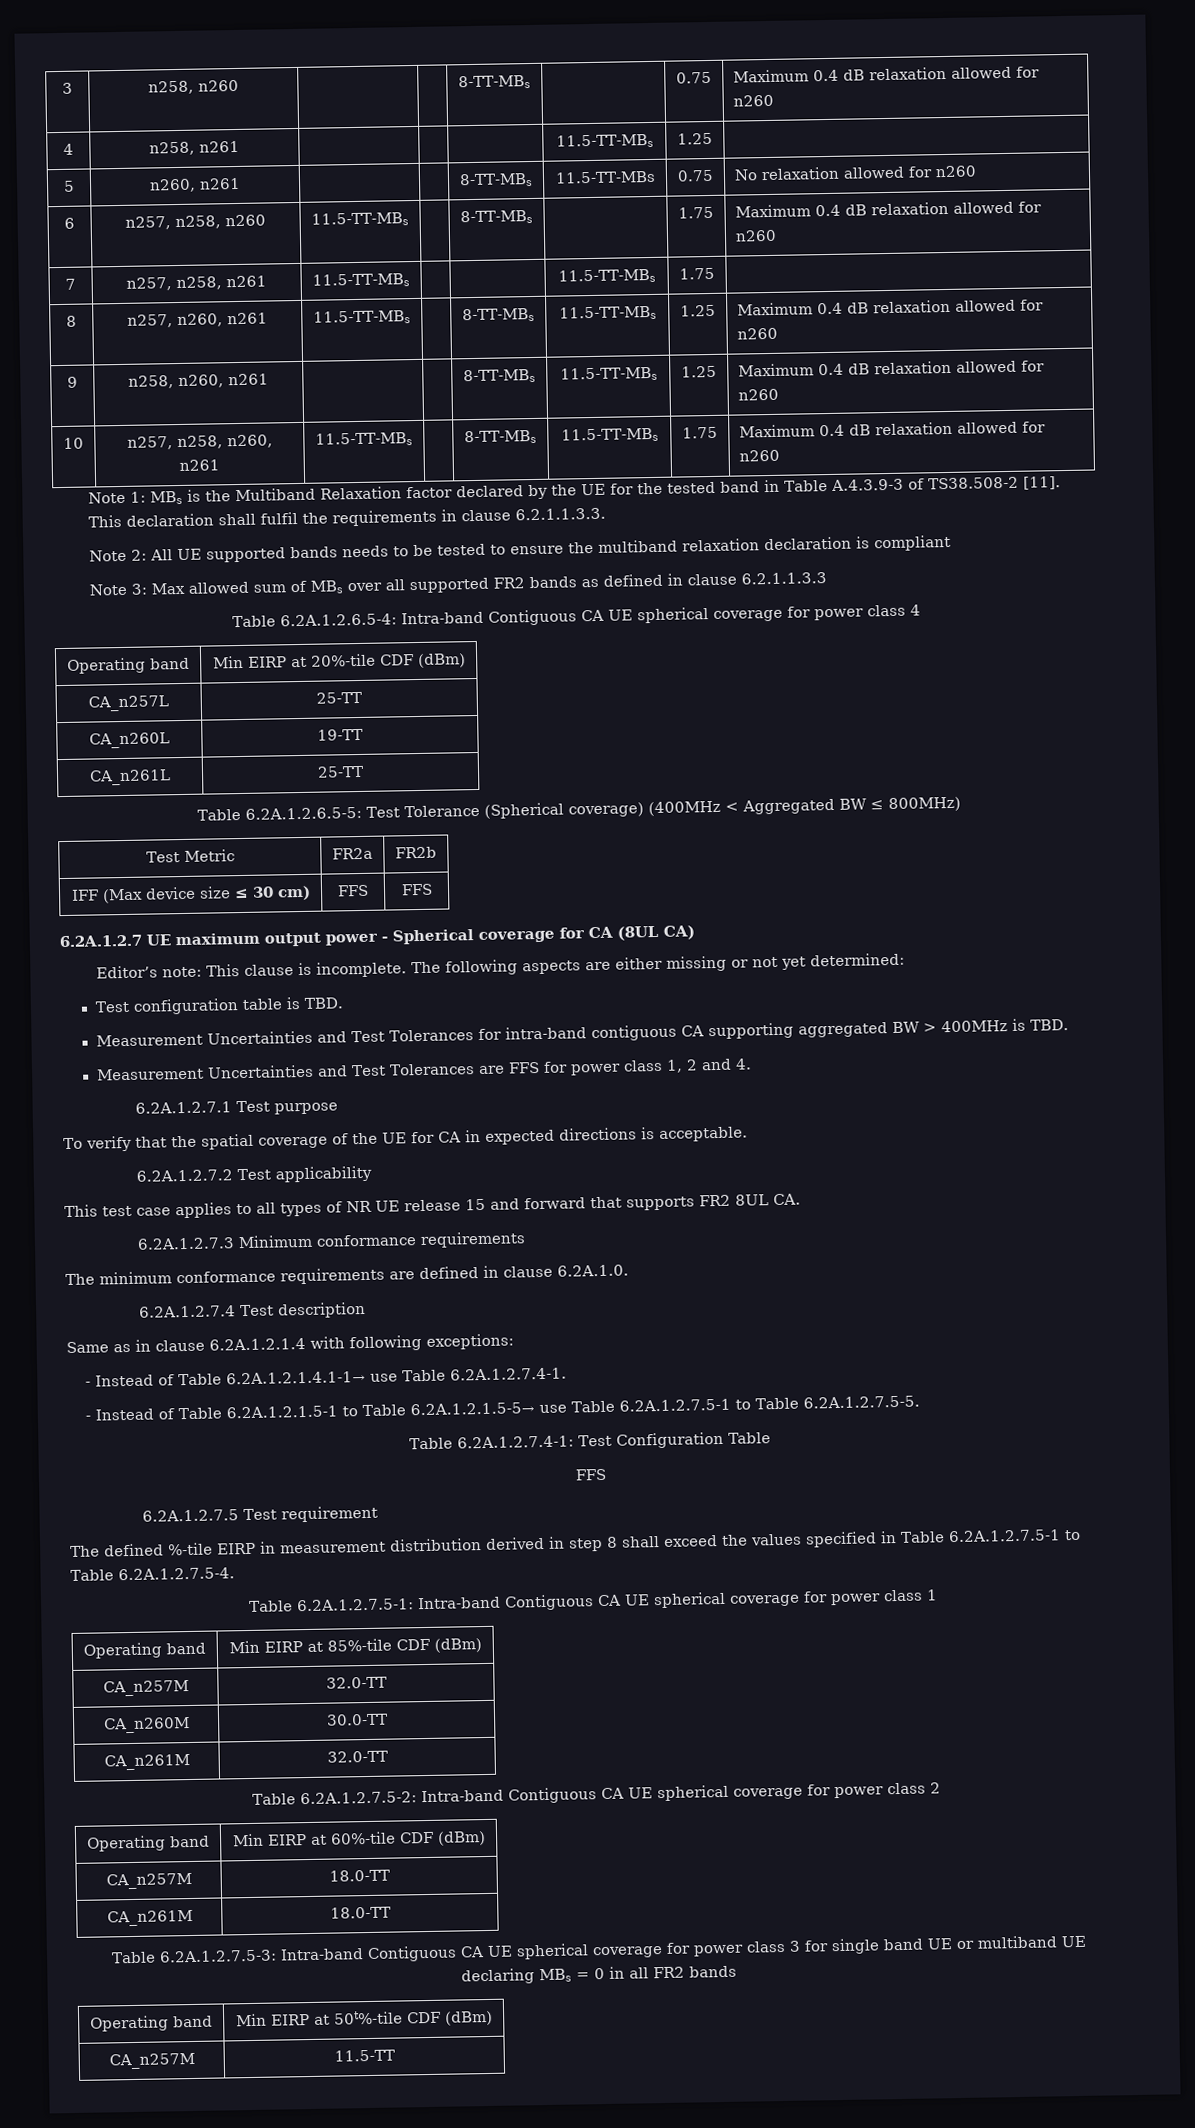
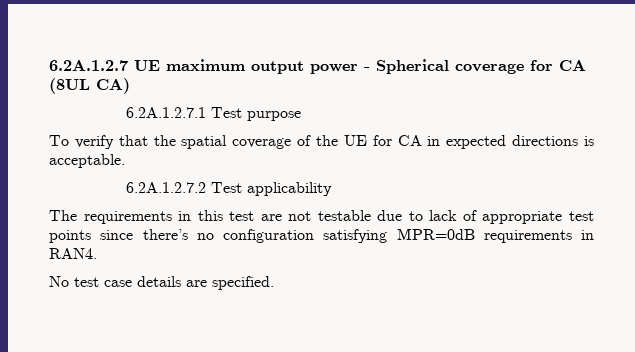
[62,82,73,94] [148,79,239,95] [458,74,531,90] [676,71,712,84] [733,66,1041,83] [733,94,775,107] [63,143,74,155] [149,140,240,156] [555,133,654,149] [677,132,713,145] [63,180,75,192] [149,177,241,193] [459,172,533,188] [554,170,656,184] [677,169,714,182] [734,165,978,181] [64,217,75,229] [125,214,266,230] [311,212,409,227] [460,209,533,225] [678,206,714,219] [735,201,1043,218] [735,229,778,242] [65,278,76,290] [126,275,267,291] [312,273,410,288] [557,268,656,284] [679,267,715,280] [66,315,77,327] [127,312,268,328] [313,310,411,325] [462,307,535,323] [558,305,657,321] [680,304,716,317] [737,299,1045,316] [737,327,779,340] [67,376,78,388] [128,373,269,389] [463,368,536,384] [559,366,658,382] [681,365,717,378] [738,360,1046,377] [738,388,780,401] [63,437,84,449] [126,434,273,450] [179,459,220,471] [315,432,413,447] [464,429,537,445] [560,427,659,443] [682,426,718,439] [739,421,1047,438] [739,449,781,462] [88,476,1062,505] [88,507,607,528] [89,534,952,563] [89,572,828,596] [231,604,921,628] [67,657,190,674] [212,653,466,669] [88,695,169,712] [316,691,362,704] [89,732,170,749] [317,728,363,741] [89,769,171,786] [317,765,364,778] [196,796,962,821] [145,849,235,863] [332,847,373,860] [395,846,437,859] [70,885,311,904] [337,884,369,897] [400,883,433,896] 3 | n258, n260 | | | 8-TT-MBs | | 0.75 | Maximum 0.4 dB relaxation allowed for n260 // 4 | n258, n261 | | | | 11.5-TT-MBs | 1.25 | // 5 | n260, n261 | | | 8-TT-MBs | 11.5-TT-MBs | 0.75 | No relaxation allowed for n260 // 6 | n257, n258, n260 | 11.5-TT-MBs | | 8-TT-MBs | | 1.75 | Maximum 0.4 dB relaxation allowed for n260 // 7 | n257, n258, n261 | 11.5-TT-MBs | | | 11.5-TT-MBs | 1.75 | // 8 | n257, n260, n261 | 11.5-TT-MBs | | 8-TT-MBs | 11.5-TT-MBs | 1.25 | Maximum 0.4 dB relaxation allowed for n260 // 9 | n258, n260, n261 | | | 8-TT-MBs | 11.5-TT-MBs | 1.25 | Maximum 0.4 dB relaxation allowed for n260 // 10 | n257, n258, n260, n261 | 11.5-TT-MBs | | 8-TT-MBs | 11.5-TT-MBs | 1.75 | Maximum 0.4 dB relaxation allowed for n260 // Note 1: MBs is the Multiband Relaxation factor declared by the UE for the tested band in Table A.4.3.9-3 of TS38.508-2 [11]. This declaration shall fulfil the requirements in clause 6.2.1.1.3.3. // Note 2: All UE supported bands needs to be tested to ensure the multiband relaxation declaration is compliant // Note 3: Max allowed sum of MBs over all supported FR2 bands as defined in clause 6.2.1.1.3.3 // Table 6.2A.1.2.6.5-4: Intra-band Contiguous CA UE spherical coverage for power class 4 // Operating band | Min EIRP at 20%-tile CDF (dBm) // CA_n257L | 25-TT // CA_n260L | 19-TT // CA_n261L | 25-TT // Table 6.2A.1.2.6.5-5: Test Tolerance (Spherical coverage) (400MHz < Aggregated BW ≤ 800MHz) // Test Metric | FR2a | FR2b // IFF (Max device size ≤ 30 cm) | FFS | FFS // -> (49, 65) none
[96,952,906,979] [94,997,344,1015] [95,1018,1069,1047] [96,1058,752,1081] // Editor’s note: This clause is incomplete. The following aspects are either missing or not yet determined: // Test configuration table is TBD. // Measurement Uncertainties and Test Tolerances for intra-band contiguous CA supporting aggregated BW > 400MHz is TBD. // Measurement Uncertainties and Test Tolerances are FFS for power class 1, 2 and 4. -> (130, 86) none
[64,1193,801,1219] [136,1231,526,1250] [65,1264,629,1286] [138,1301,366,1319] [66,1333,514,1354] [85,1367,568,1387] [85,1395,921,1421] [408,1431,772,1450] [574,1468,607,1481] [141,1505,378,1523] [70,1529,1081,1557] [70,1567,235,1581] [248,1589,938,1612] [83,1642,206,1659] [228,1638,482,1654] [102,1680,189,1697] [325,1676,387,1689] [103,1717,190,1734] [325,1713,388,1726] [103,1754,190,1771] [326,1750,388,1763] [251,1782,941,1805] [87,1835,210,1852] [231,1831,486,1847] [105,1872,192,1890] [328,1869,390,1882] [106,1909,193,1927] [329,1906,391,1919] [110,1935,1087,1964] [461,1965,737,1985] [90,2015,213,2032] [235,2010,493,2027] [108,2052,195,2070] [333,2049,395,2062] This test case applies to all types of NR UE release 15 and forward that supports FR2 8UL CA. // 6.2A.1.2.7.3 Minimum conformance requirements // The minimum conformance requirements are defined in clause 6.2A.1.0. // 6.2A.1.2.7.4 Test description // Same as in clause 6.2A.1.2.1.4 with following exceptions: // - Instead of Table 6.2A.1.2.1.4.1-1→ use Table 6.2A.1.2.7.4-1. // - Instead of Table 6.2A.1.2.1.5-1 to Table 6.2A.1.2.1.5-5→ use Table 6.2A.1.2.7.5-1 to Table 6.2A.1.2.7.5-5. // Table 6.2A.1.2.7.4-1: Test Configuration Table // FFS // 6.2A.1.2.7.5 Test requirement // The defined %-tile EIRP in measurement distribution derived in step 8 shall exceed the values specified in Table 6.2A.1.2.7.5-1 to Table 6.2A.1.2.7.5-4. // Table 6.2A.1.2.7.5-1: Intra-band Contiguous CA UE spherical coverage for power class 1 // Operating band | Min EIRP at 85%-tile CDF (dBm) // CA_n257M | 32.0-TT // CA_n260M | 30.0-TT // CA_n261M | 32.0-TT // Table 6.2A.1.2.7.5-2: Intra-band Contiguous CA UE spherical coverage for power class 2 // Operating band | Min EIRP at 60%-tile CDF (dBm) // CA_n257M | 18.0-TT // CA_n261M | 18.0-TT // Table 6.2A.1.2.7.5-3: Intra-band Contiguous CA UE spherical coverage for power class 3 for single band UE or multiband UE declaring MBs = 0 in all FR2 bands // Operating band | Min EIRP at 50t%-tile CDF (dBm) // CA_n257M | 11.5-TT -> [49,210,595,224] [49,228,594,243] [49,248,97,259] [49,276,274,290] The requirements in this test are not testable due to lack of appropriate test points since there’s no configuration satisfying MPR=0dB requirements in RAN4. // No test case details are specified.

